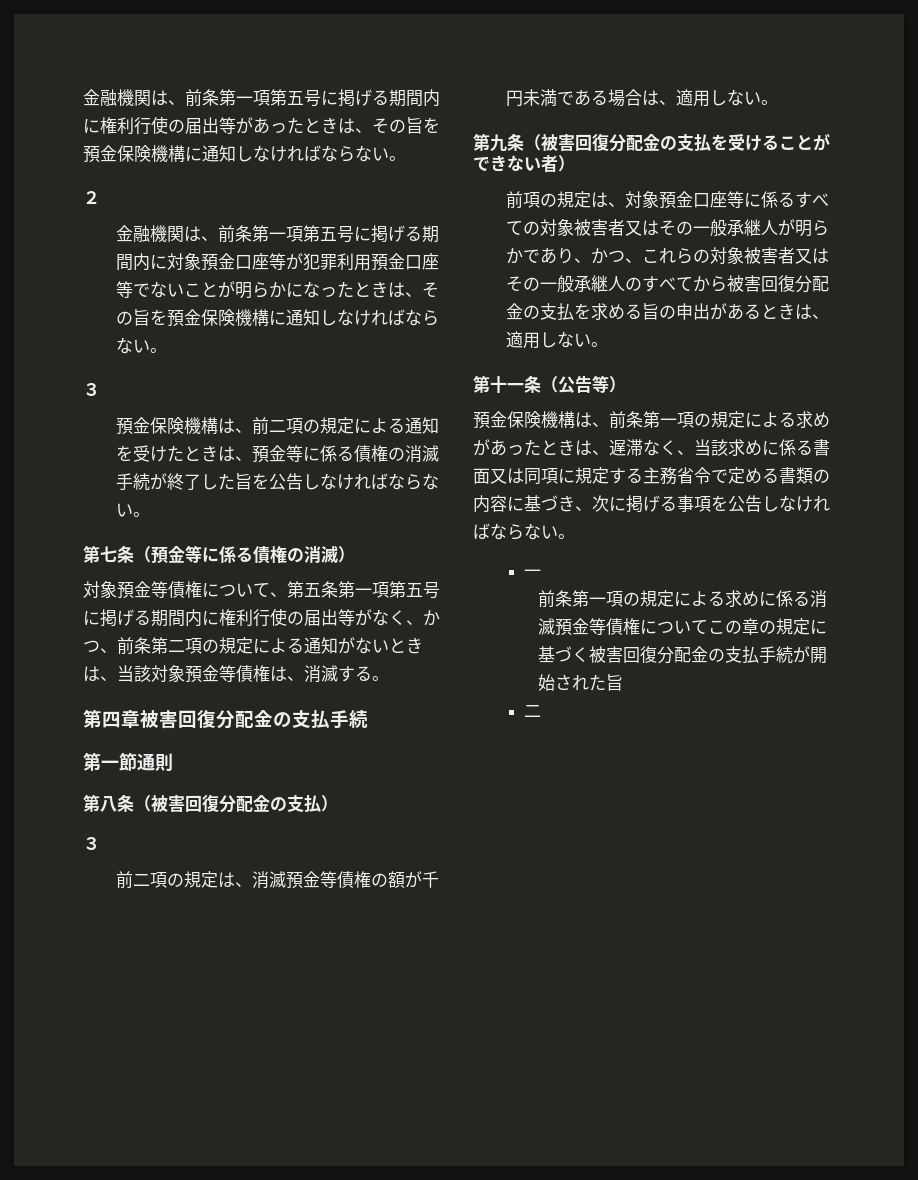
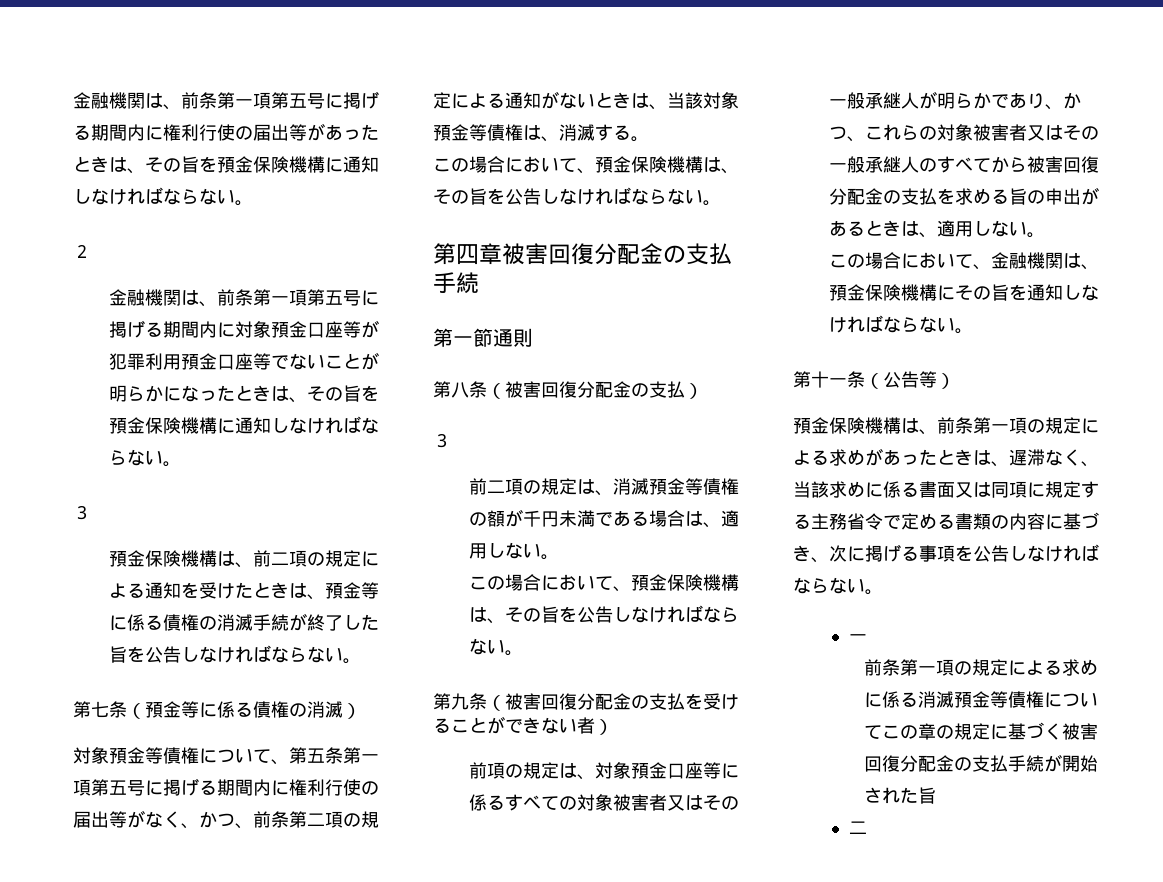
(389, 678) none -> [433,156,739,174] [433,187,721,206] // この場合において、預金保険機構は、その旨を公告しなければならない。
(778, 102) none -> [468,574,739,592] [468,605,739,624] [468,638,523,656] // この場合において、預金保険機構は、その旨を公告しなければならない。
(608, 344) none -> [828,252,1099,270] [828,284,1099,301] [828,315,973,334] // この場合において、金融機関は、預金保険機構にその旨を通知しなければならない。

